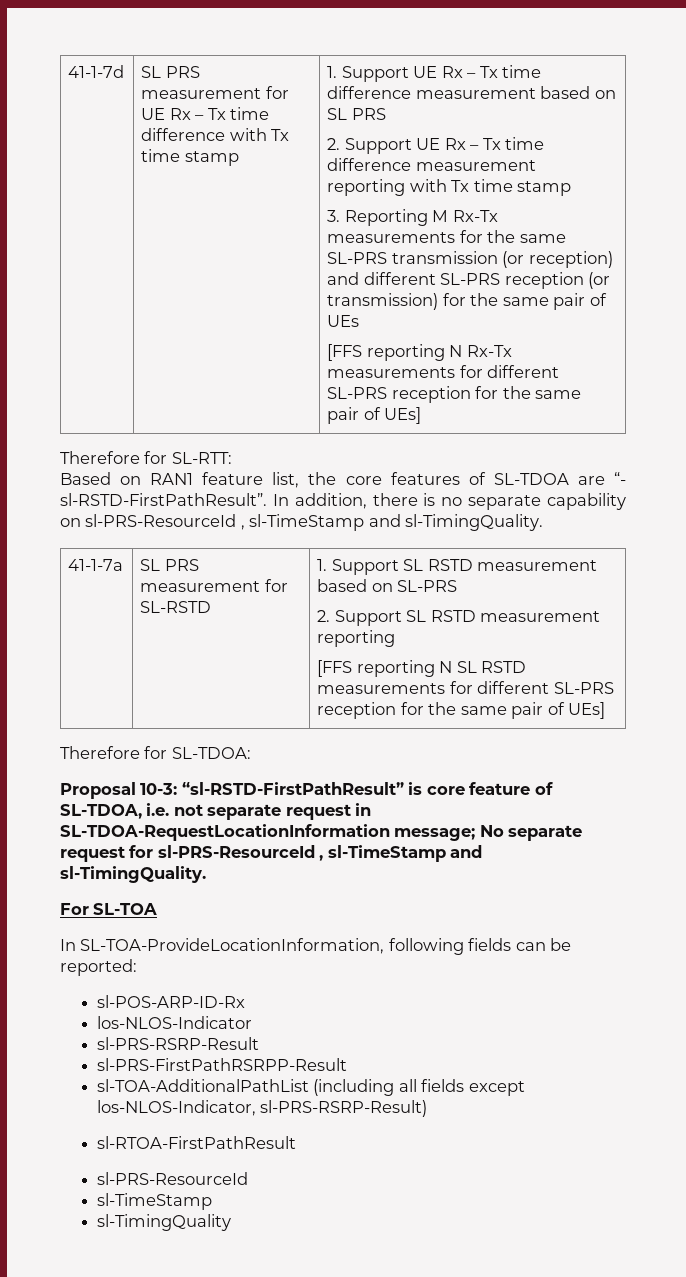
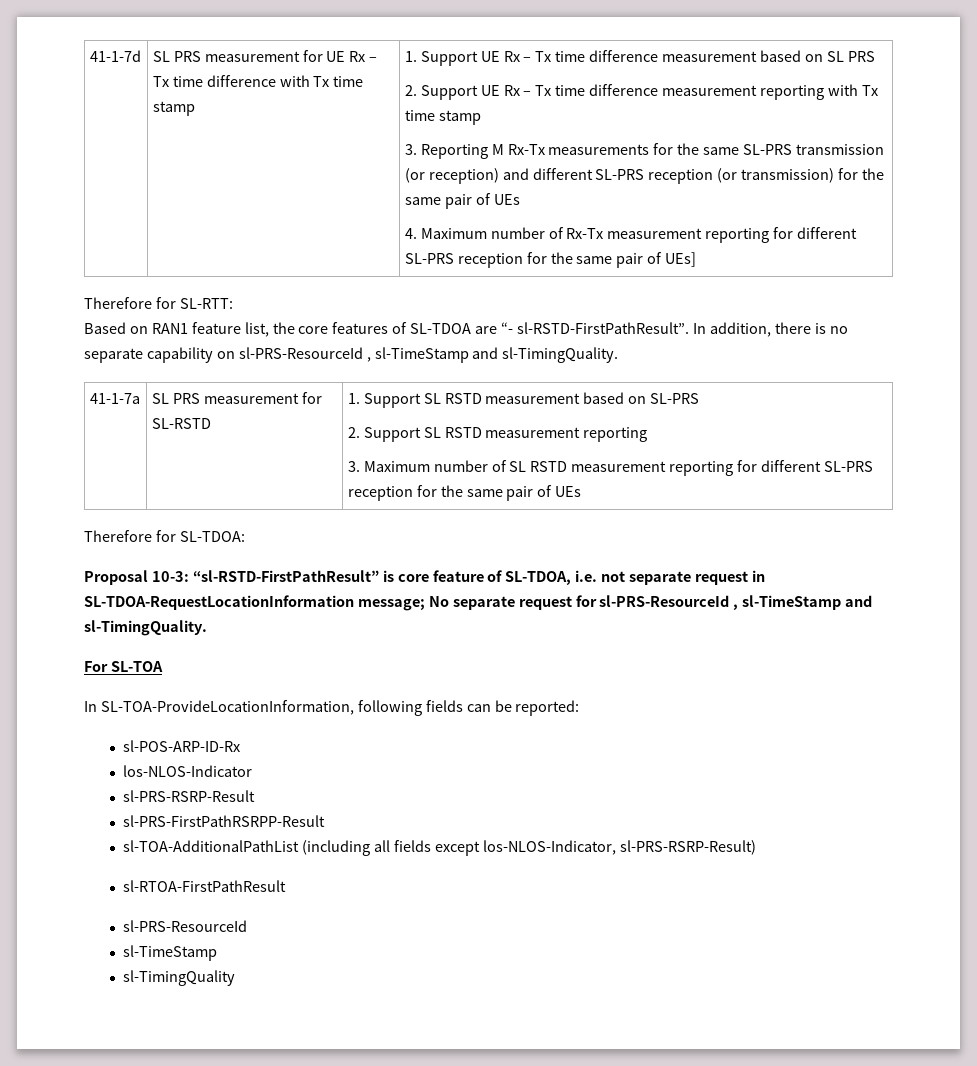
[327,344,512,361] [327,367,456,378] [FFS reporting N Rx-Tx measurements -> [404,227,770,243] 4. Maximum number of Rx-Tx measurement reporting
[317,660,527,677] [317,681,614,694] [317,702,606,719] [FFS reporting N SL RSTD measurements for different SL-PRS reception for the same pair of UEs] -> [347,460,873,476] [347,485,582,501] 3. Maximum number of SL RSTD measurement reporting for different SL-PRS reception for the same pair of UEs

